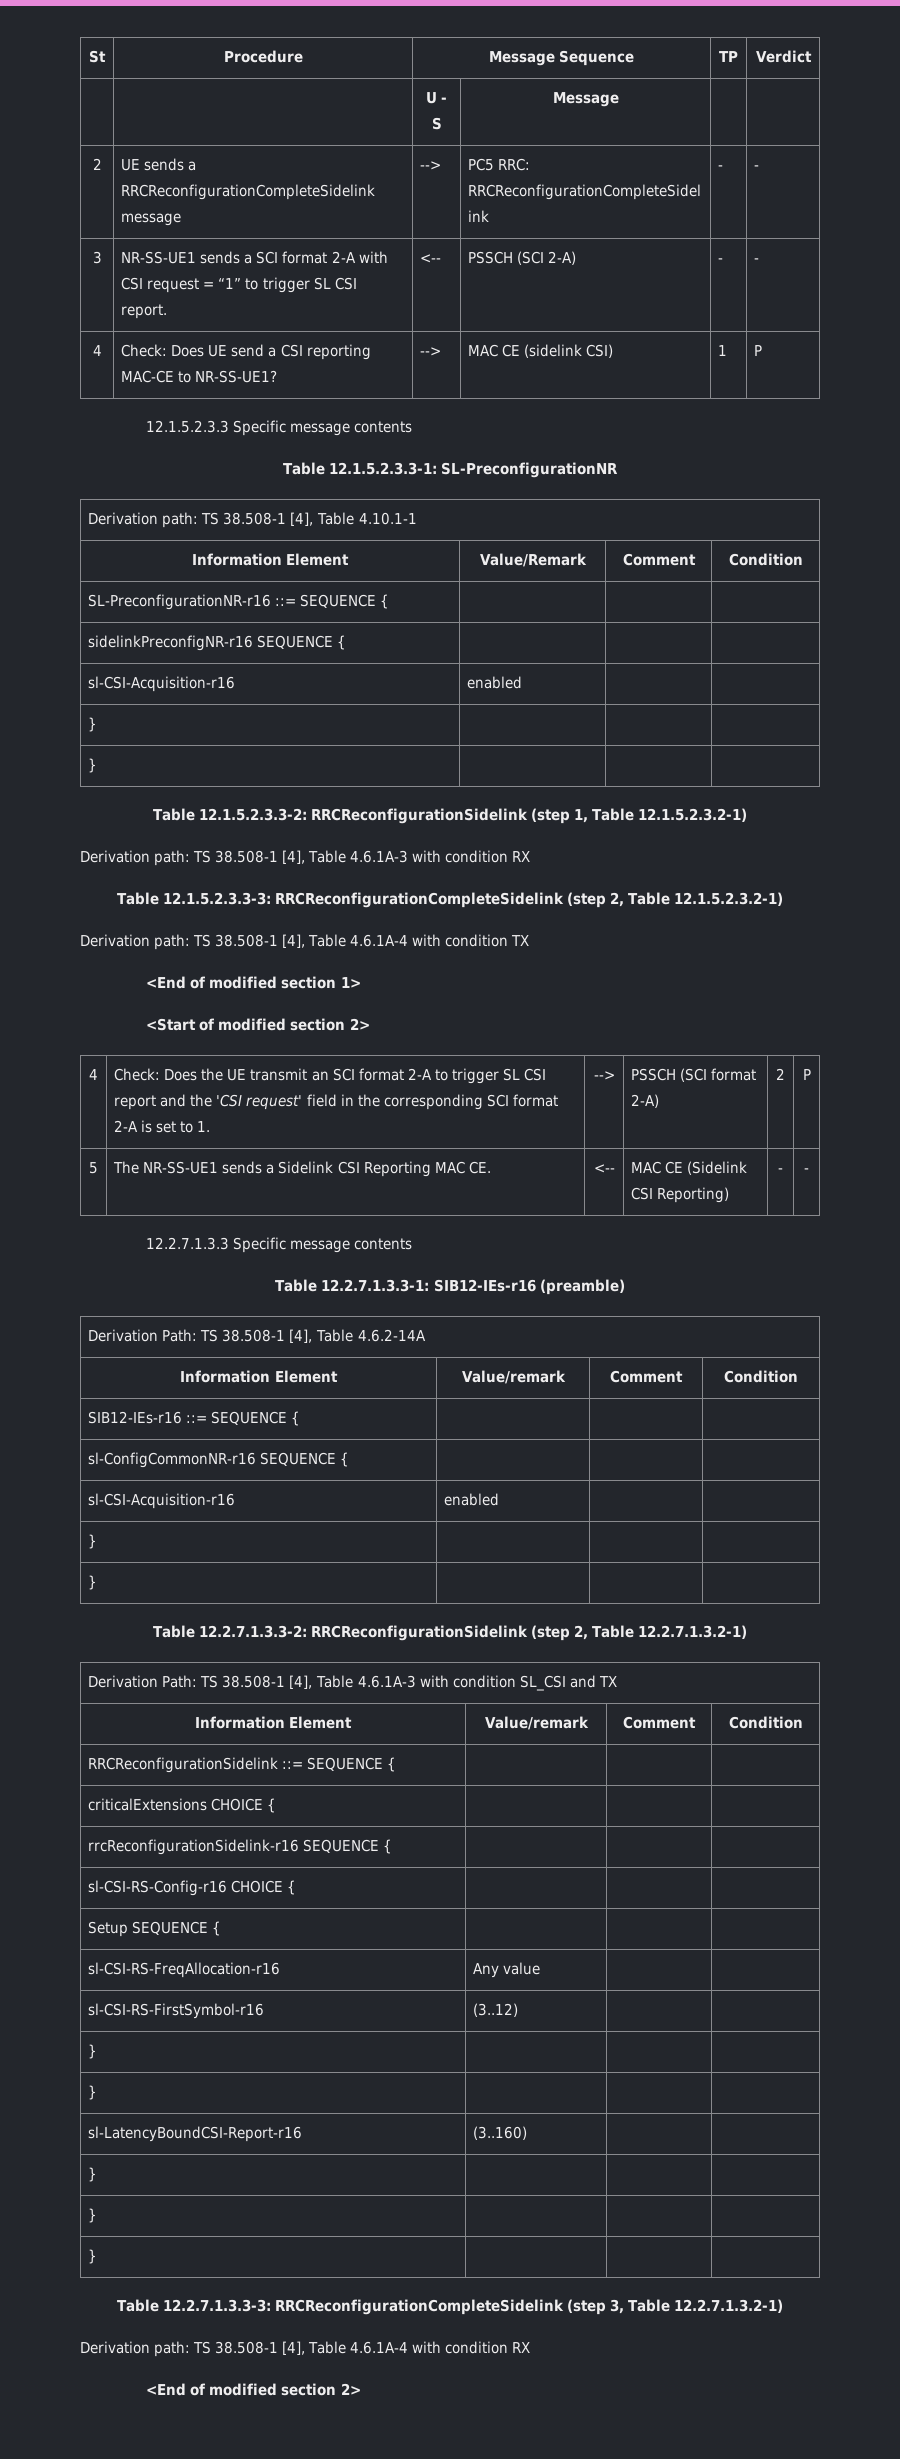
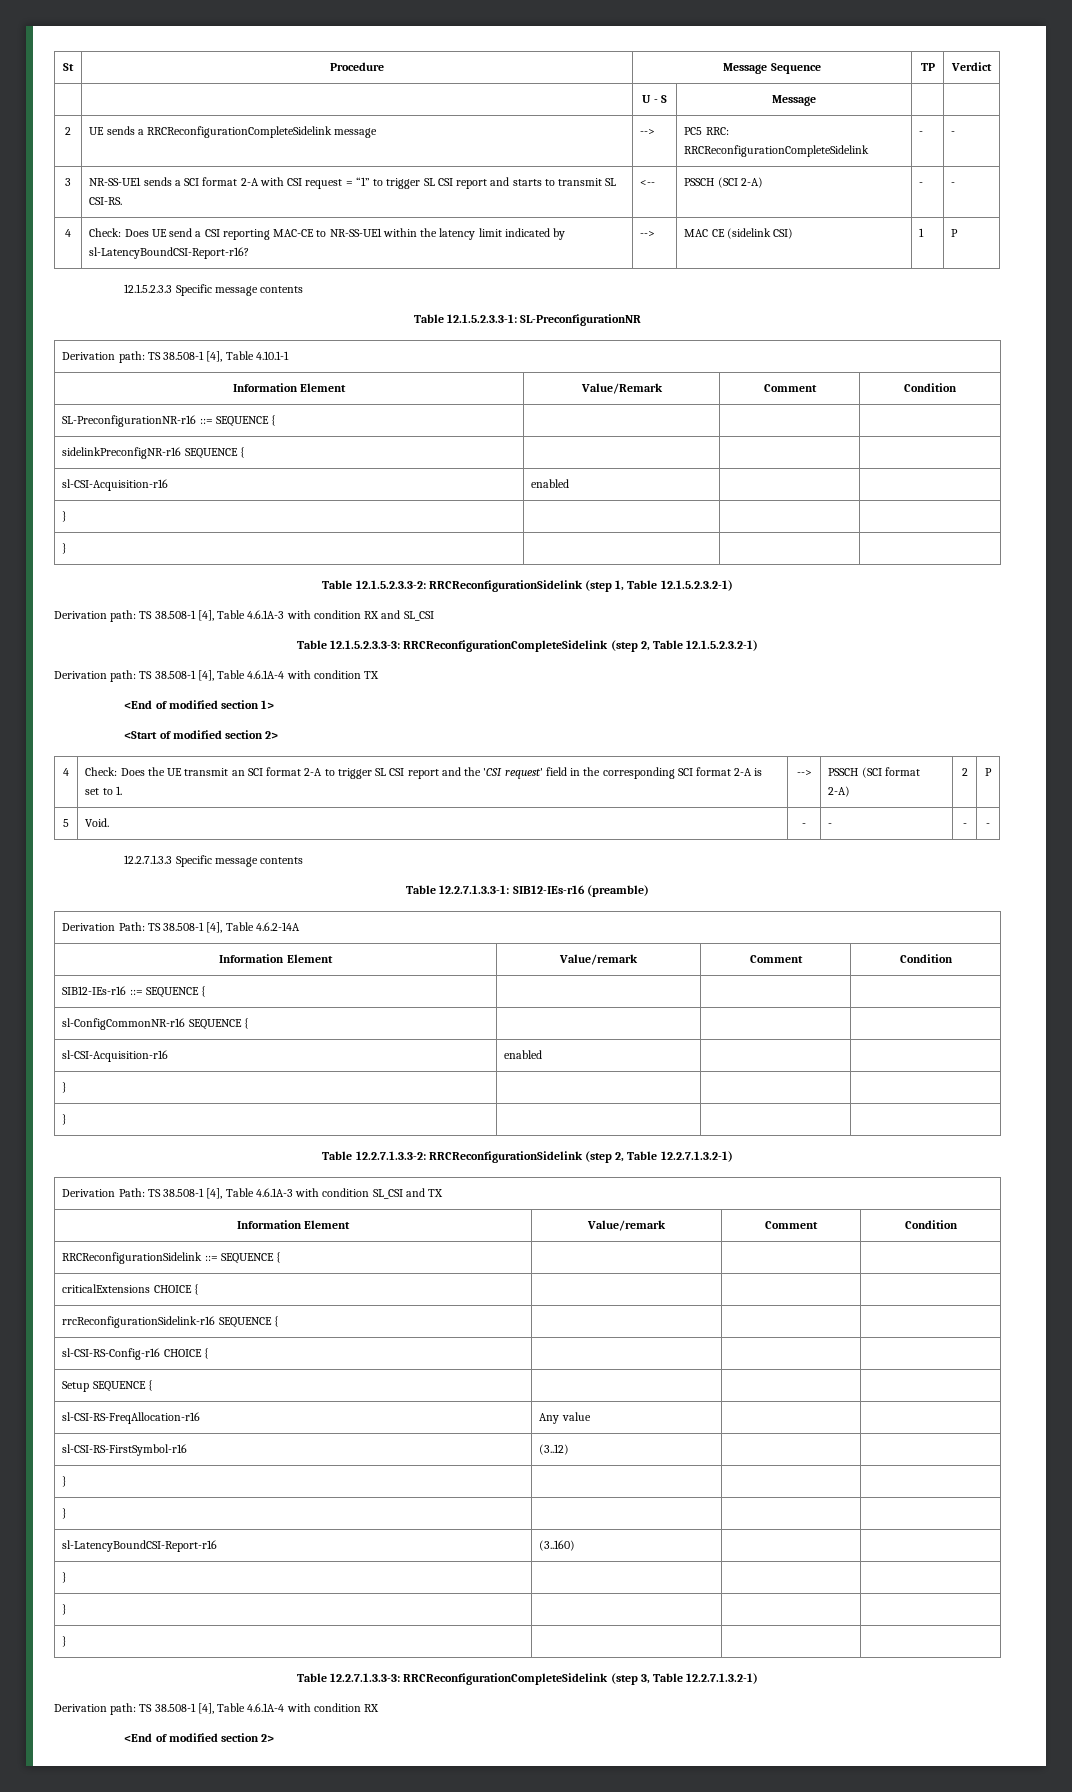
[121,304,168,319] report. -> [456,177,617,189] [89,197,123,205] report and starts to transmit SL CSI-RS.
[195,370,278,383] NR-SS-UE1? -> [329,228,566,240] [89,247,250,259] NR-SS-UE1 within the latency limit indicated by sl-LatencyBoundCSI-Report-r16?
(531, 856) none -> [381,610,434,621] and SL_CSI
[113,1161,491,1177] [593,1164,615,1173] [631,1161,748,1175] [631,1187,730,1203] The NR-SS-UE1 sends a Sidelink CSI Reporting MAC CE. | <-- | MAC CE (Sidelink CSI Reporting) -> [85,818,110,827] [802,823,806,827] [828,823,833,827] Void. | - | -

